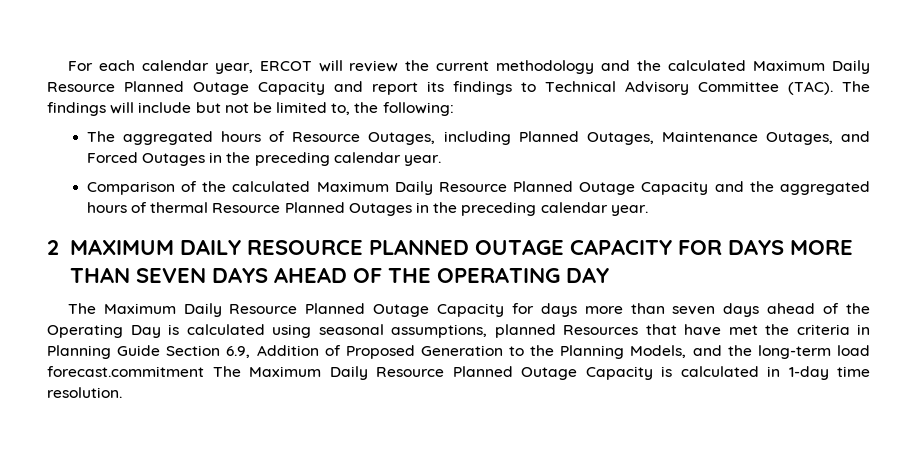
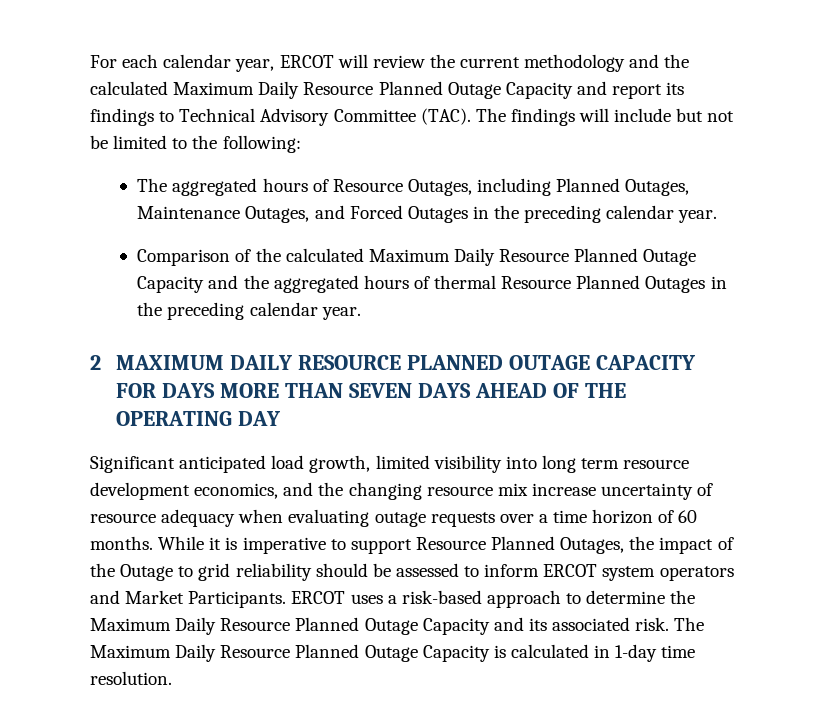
[331,103,351,115] to, -> [172,138,188,149] to
[67,303,870,317] [47,324,870,338] [47,345,870,359] [47,366,204,377] The Maximum Daily Resource Planned Outage Capacity for days more than seven days ahead of the Operating Day is calculated using seasonal assumptions, planned Resources that have met the criteria in Planning Guide Section 6.9, Addition of Proposed Generation to the Planning Models, and the long-term load forecast.commitment -> [90,455,690,473] [90,482,714,500] [90,509,698,527] [90,536,734,554] [90,563,734,581] [90,590,696,608] [90,617,670,635] Significant anticipated load growth, limited visibility into long term resource development economics, and the changing resource mix increase uncertainty of resource adequacy when evaluating outage requests over a time horizon of 60 months. While it is imperative to support Resource Planned Outages, the impact of the Outage to grid reliability should be assessed to inform ERCOT system operators and Market Participants. ERCOT uses a risk-based approach to determine the Maximum Daily Resource Planned Outage Capacity and its associated risk.

